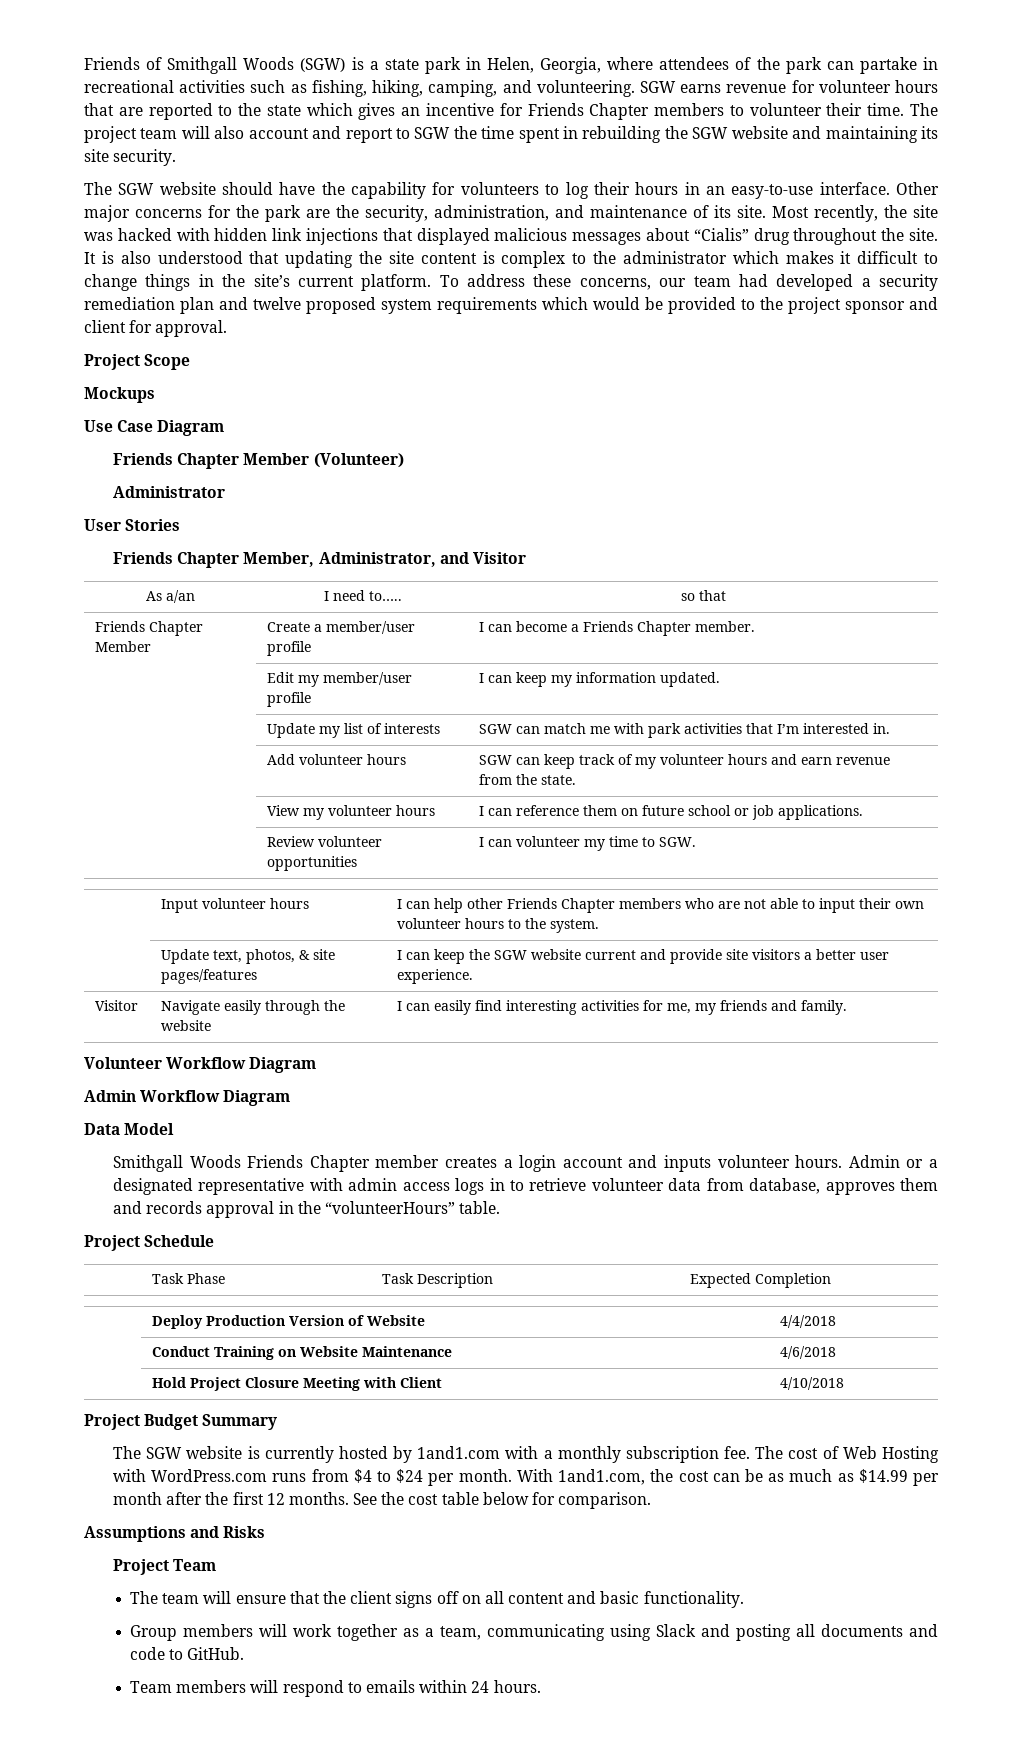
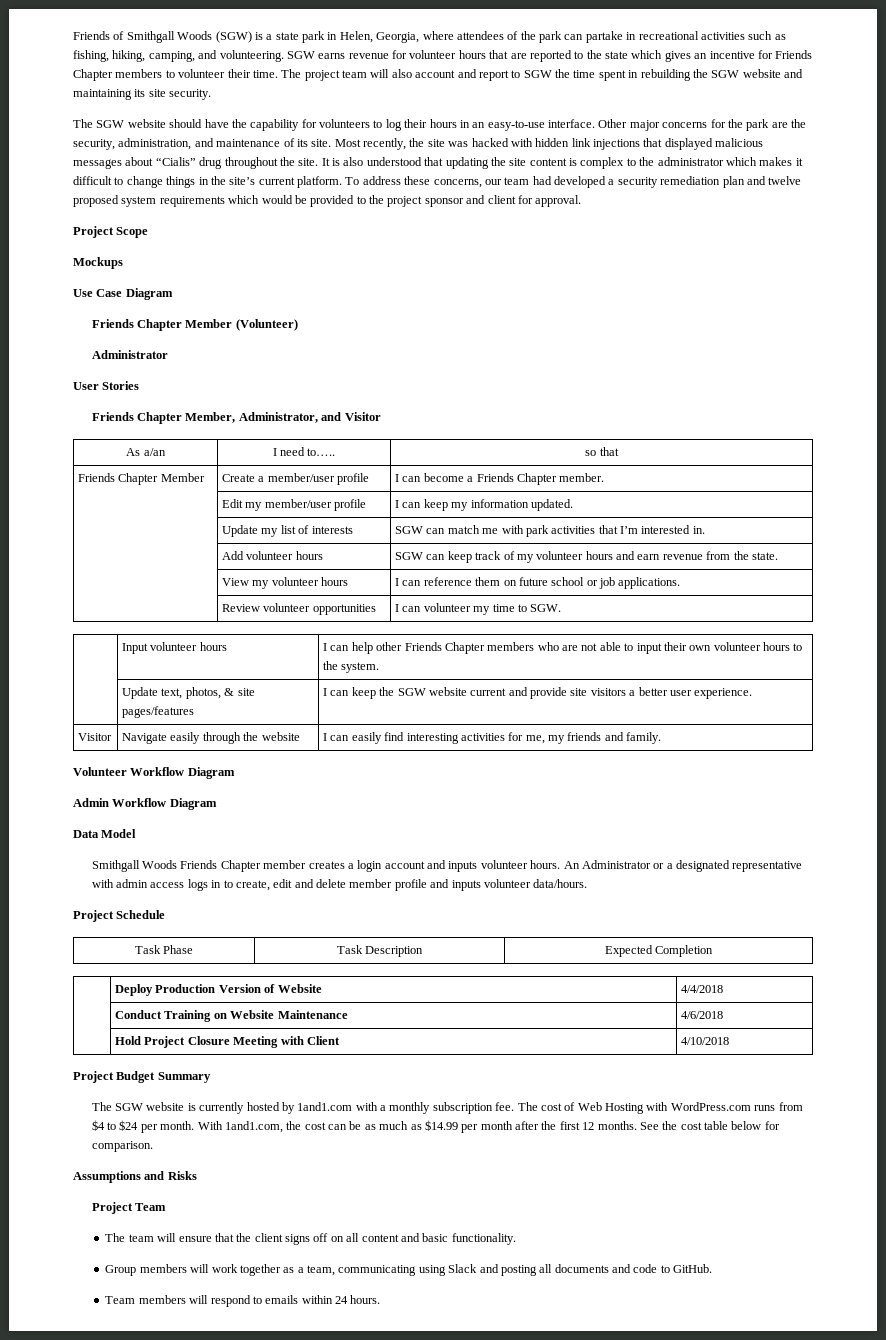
[848,1155,900,1168] Admin -> [563,860,651,869] An Administrator
[529,1178,939,1195] [112,1201,501,1218] retrieve volunteer data from database, approves them and records approval in the “volunteerHours” table. -> [235,879,588,891] create, edit and delete member profile and inputs volunteer data/hours.

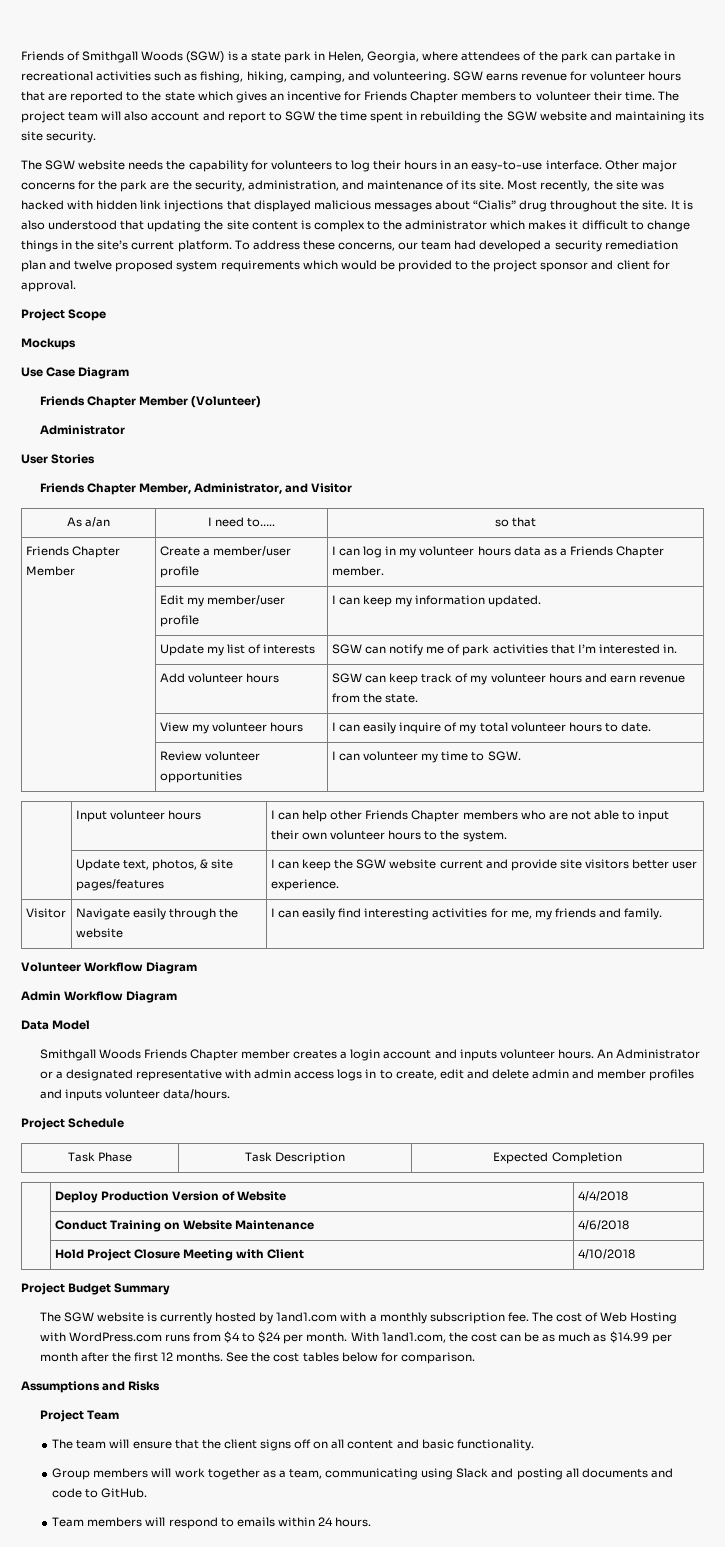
[169,119,229,128] should have -> [128,160,164,170] needs
[423,473,464,482] become -> [363,546,557,558] log in my volunteer hours data as
[447,525,524,534] match me with -> [389,644,461,656] notify me of
[423,577,681,589] reference them on future school or job applications. -> [363,722,651,734] easily inquire of my total volunteer hours to date.
[629,690,636,696] a -> (629, 864) none
[349,879,427,891] member profile -> [532,1069,695,1081] admin and member profiles
[703,1121,728,1130] table -> [302,1352,339,1362] tables

